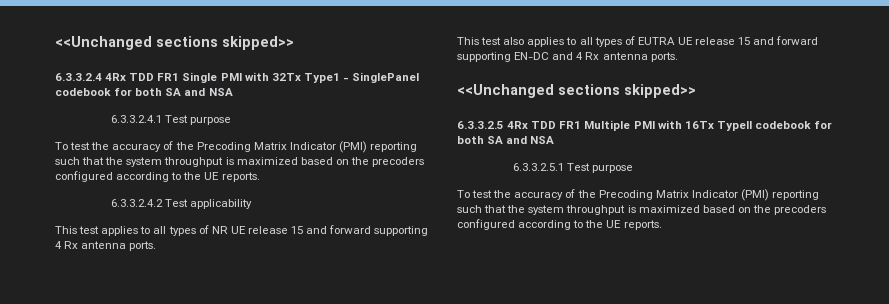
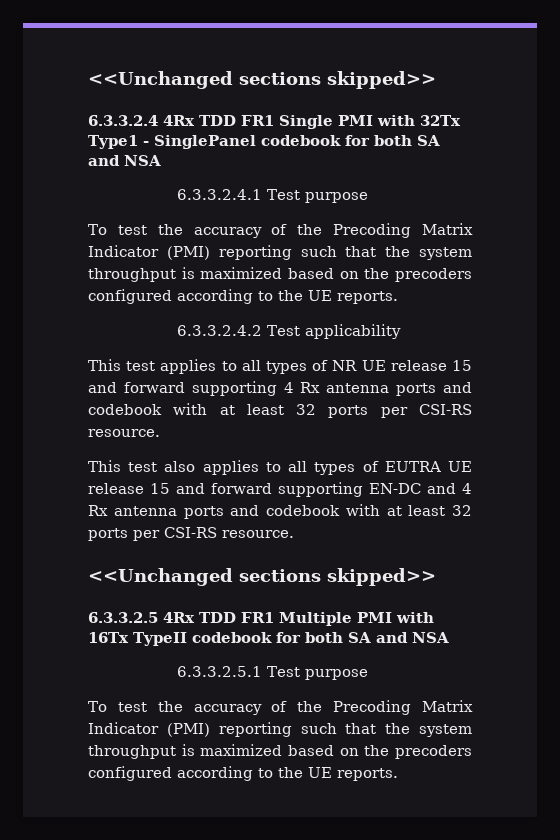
[129,241,157,251] ports. -> [396,382,472,396] [88,403,472,418] [88,429,160,437] ports and codebook with at least 32 ports per CSI-RS resource.
[650,52,678,62] ports. -> [183,504,472,519] [88,527,294,541] ports and codebook with at least 32 ports per CSI-RS resource.

